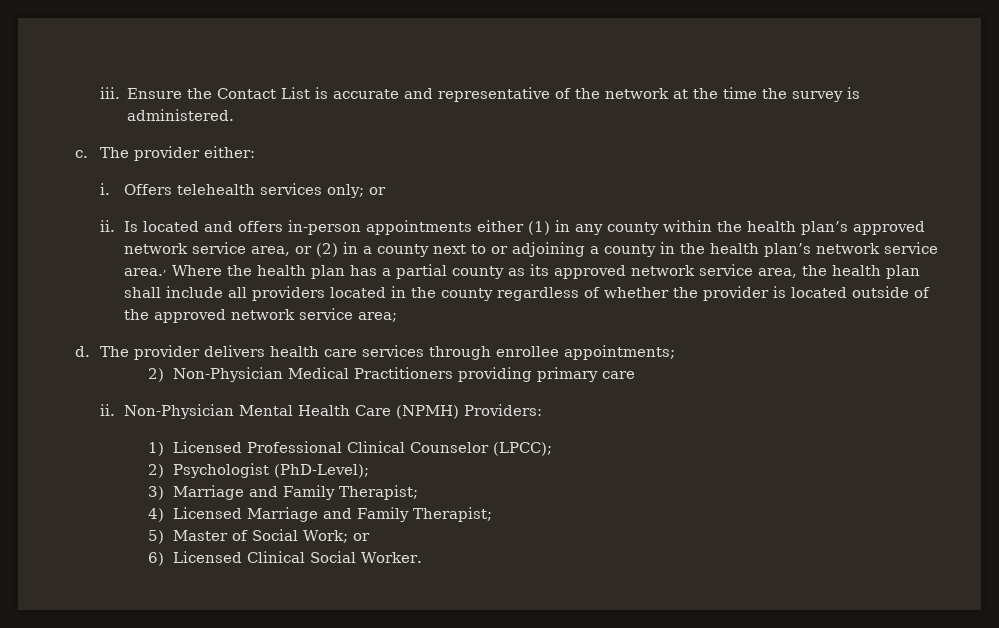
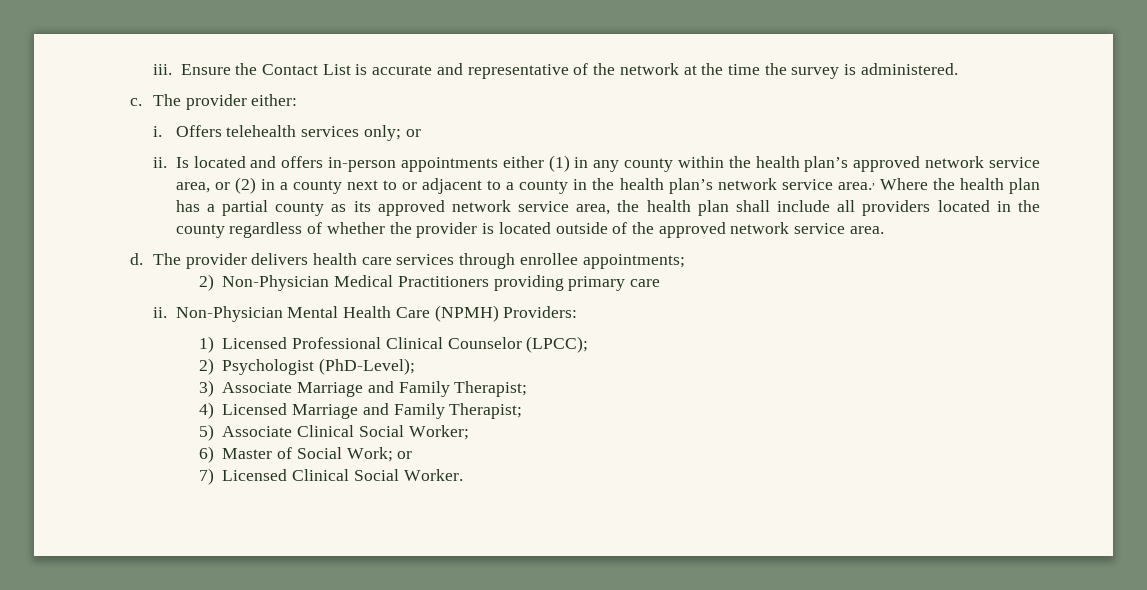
[512,242,586,257] adjoining -> [422,178,502,194] adjacent to
[358,312,398,322] area; -> [849,226,884,234] area.
(165, 493) none -> [222,382,293,393] Associate
(165, 537) none -> [222,425,469,440] [198,446,214,463] Associate Clinical Social Worker; // 6)
[148,552,165,566] 6) -> [198,468,214,485] 7)

